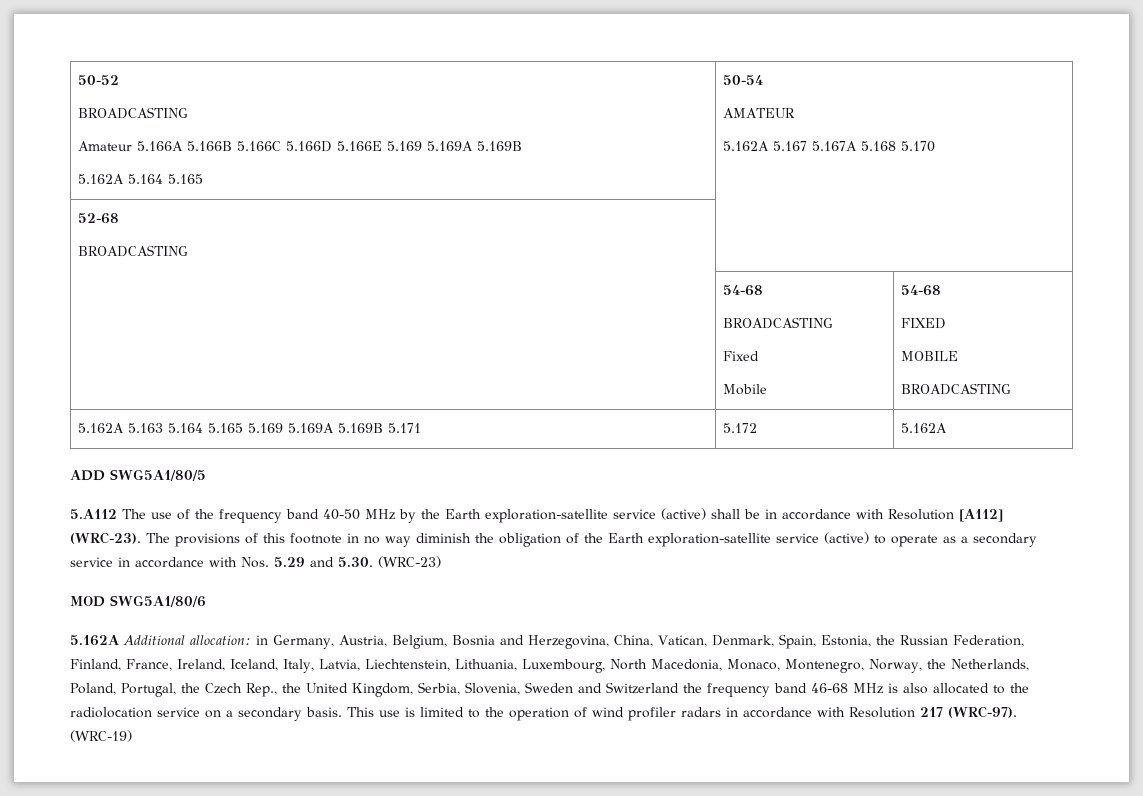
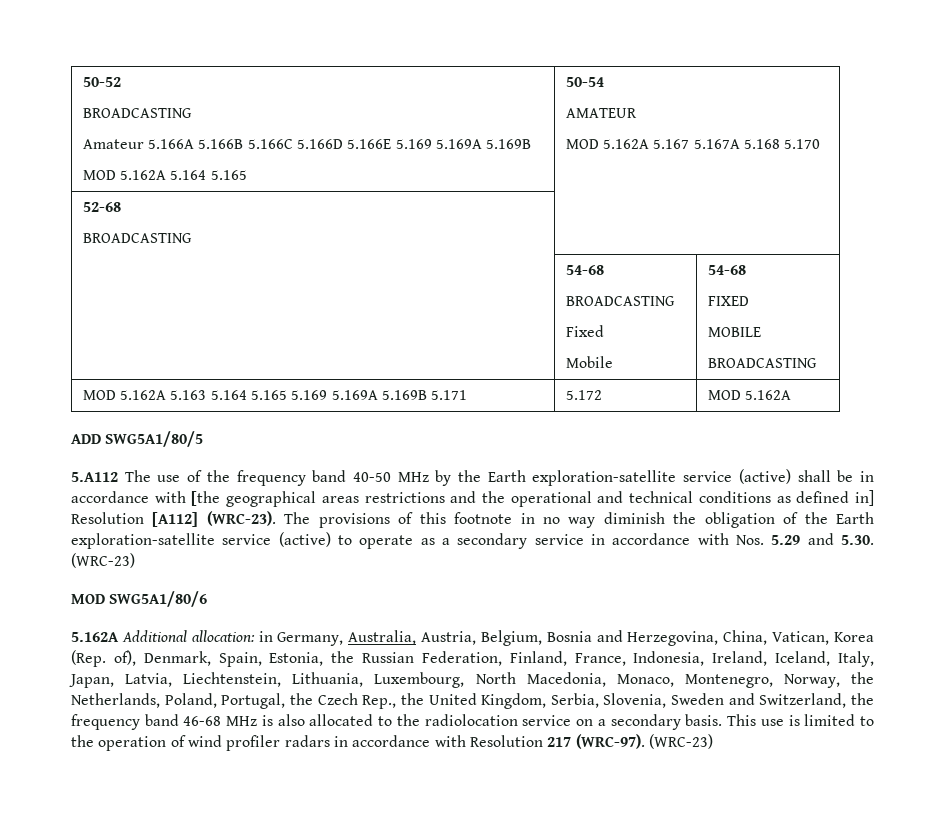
(522, 146) none -> [82,170,116,180] MOD
(795, 113) none -> [565,139,599,149] MOD
(1011, 389) none -> [82,390,116,400] MOD
(757, 428) none -> [707,390,741,400] MOD
(884, 514) none -> [191,490,874,507] [the geographical areas restrictions and the operational and technical conditions as defined in]
(334, 642) none -> [348,630,417,645] Australia,
(707, 641) none -> [833,632,874,642] [71,650,136,667] Korea (Rep. of),
(172, 665) none -> [633,651,705,666] Indonesia,
(314, 666) none -> [69,674,114,688] Japan,
[606,682,679,694] Switzerland -> [759,693,847,708] Switzerland,
[70,730,132,742] (WRC-19) -> [648,734,713,749] (WRC-23)

